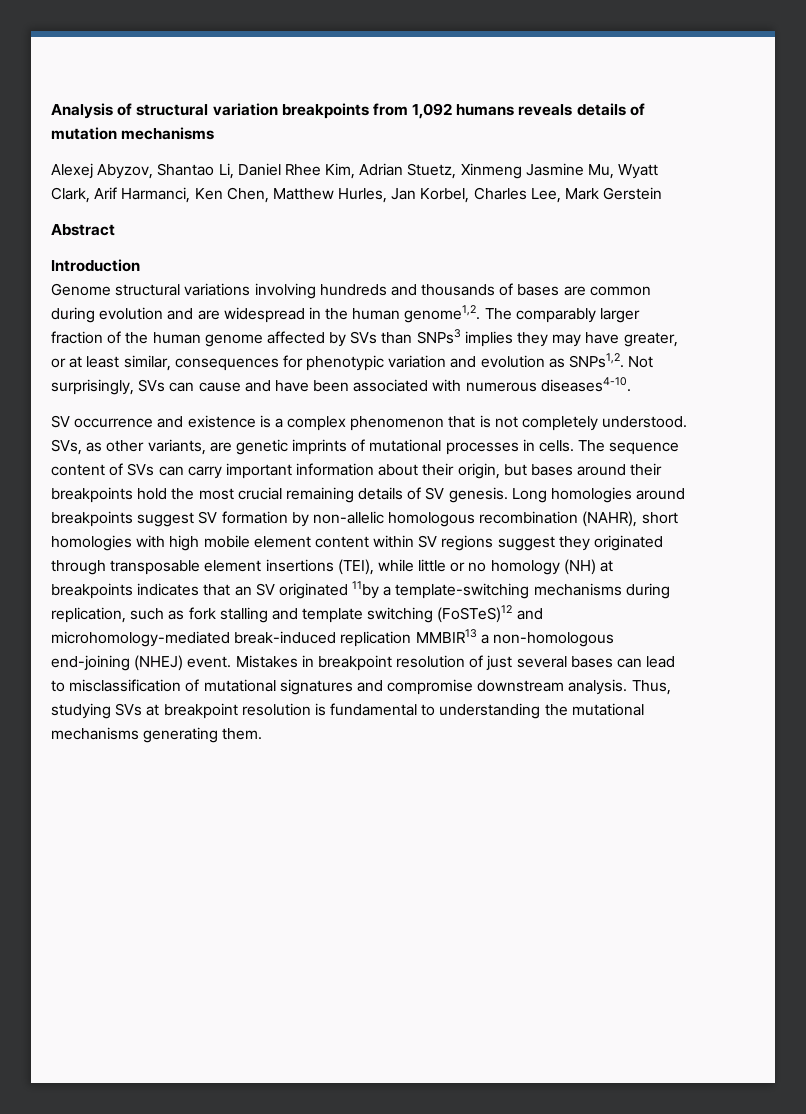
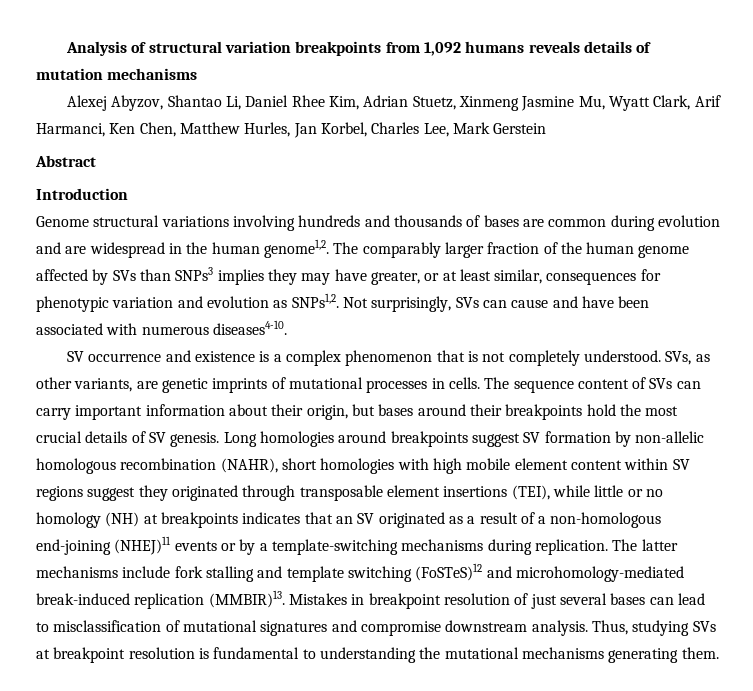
[285,487,354,503] remaining -> (82, 437) none
[352,581,670,599] [51,607,185,623] 11by a template-switching mechanisms during replication, such as -> [448,512,662,528] [36,536,678,555] [36,566,171,578] as a result of a non-homologous end-joining (NHEJ)11 events or by a template-switching mechanisms during replication. The latter mechanisms include
[415,629,614,647] [51,655,232,671] MMBIR13 a non-homologous end-joining (NHEJ) event. -> [208,590,285,608] (MMBIR)13.

